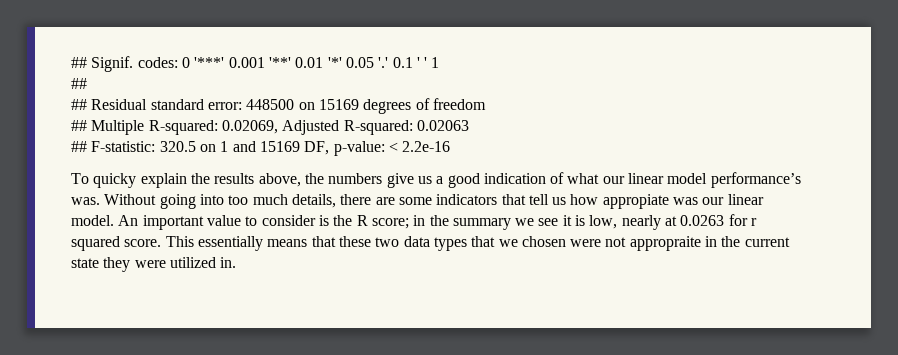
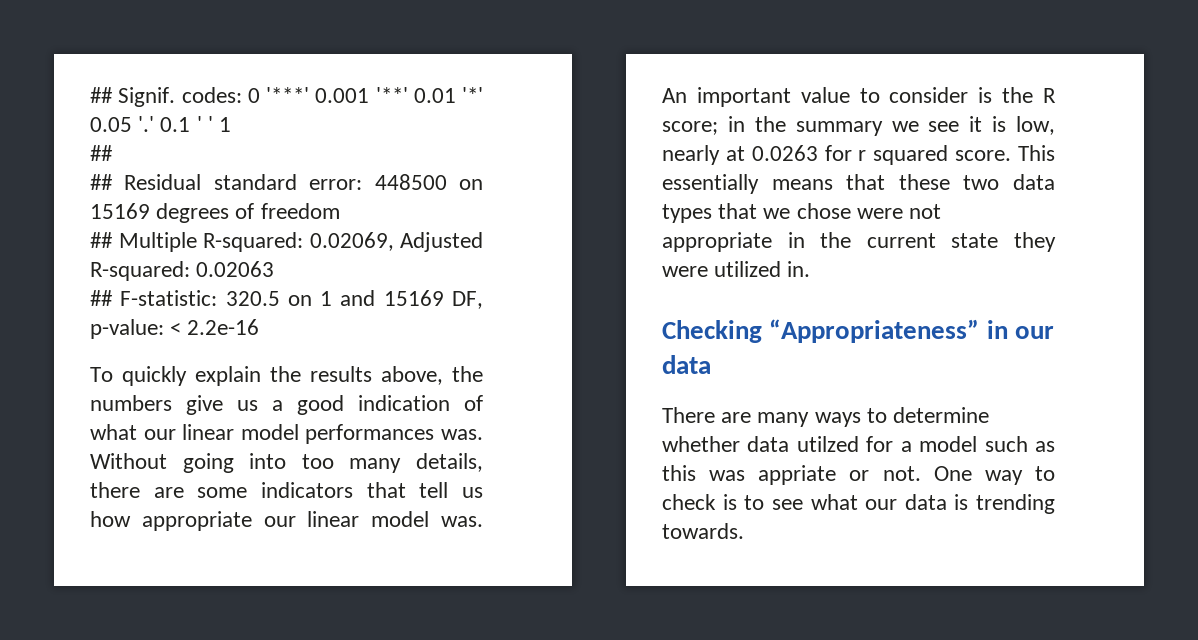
[93,173,137,188] quicky -> [122,366,187,386] quickly
[710,172,801,188] performance’s -> [305,424,435,444] performances
[252,194,288,205] much -> [349,458,402,473] many
[602,194,764,209] [71,215,114,226] appropiate was our linear model. -> [141,511,484,531] appropriate our linear model was.
[521,236,566,247] chosen -> [796,203,851,219] chose
[629,236,701,251] appropraite -> [662,232,772,252] appropriate
(237, 262) none -> [662,319,1054,343] [662,355,711,374] [662,407,990,427] [662,436,1055,452] [662,465,1055,485] [662,494,1055,514] [662,523,744,539] // Checking “Appropriateness” in our data // There are many ways to determine whether data utilzed for a model such as this was appriate or not. One way to check is to see what our data is trending towards.

